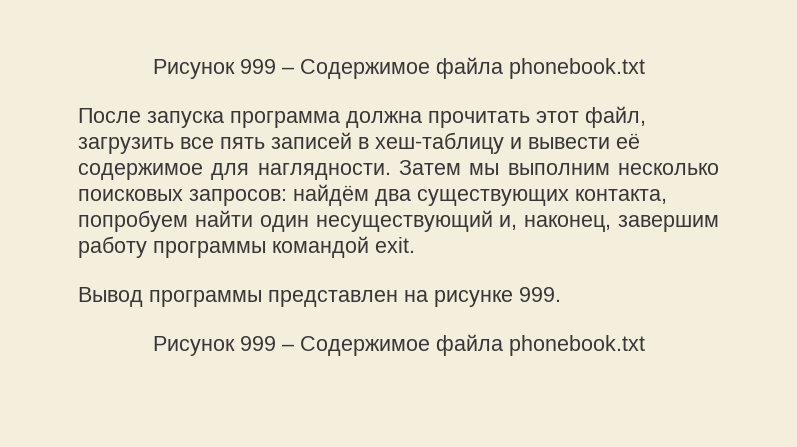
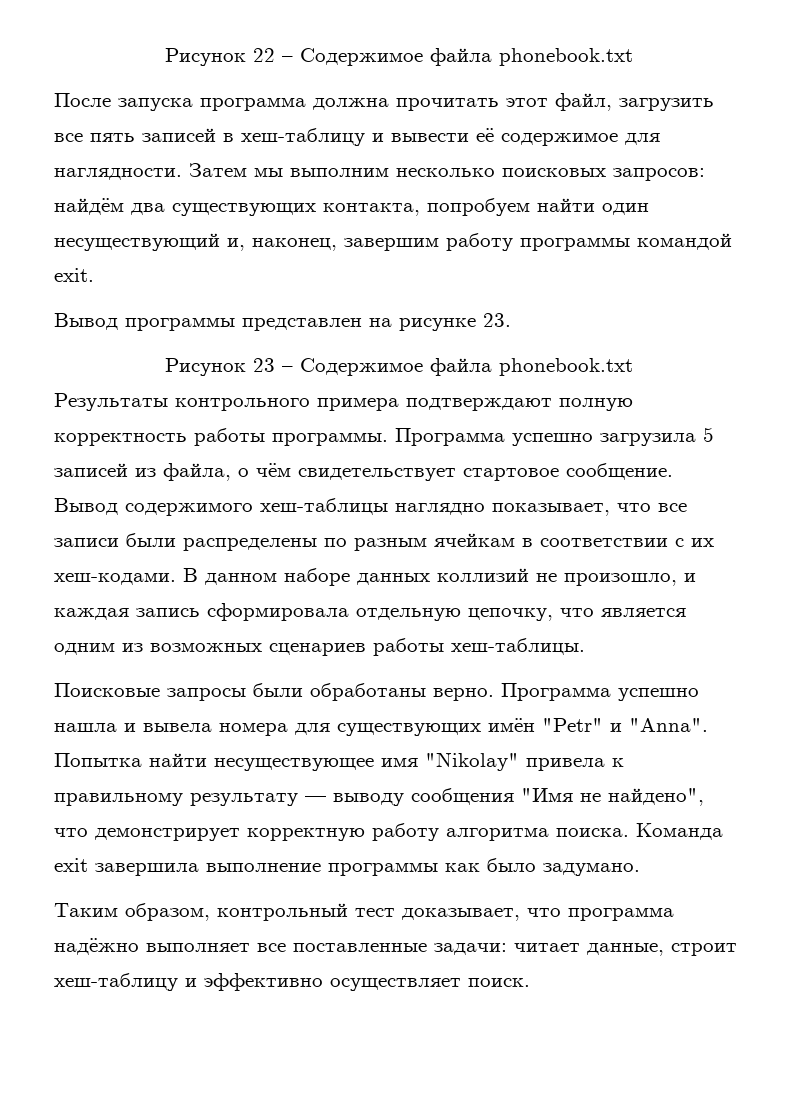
[152,59,276,79] Рисунок 999 -> [164,48,275,66] Рисунок 22
[519,287,561,302] [152,334,645,356] 999. // Рисунок 999 – Содержимое файла phonebook.txt -> [483,313,511,327] [164,358,633,376] [54,393,633,411] [54,427,714,446] [54,463,673,481] [54,498,687,516] [54,533,714,551] [54,568,696,586] [54,603,686,621] [54,638,585,656] [54,683,699,701] [54,718,708,736] [54,752,624,771] [54,788,704,806] [54,823,723,841] [54,858,640,876] [54,903,674,921] [54,938,737,956] [54,973,530,991] 23. // Рисунок 23 – Содержимое файла phonebook.txt // Результаты контрольного примера подтверждают полную корректность работы программы. Программа успешно загрузила 5 записей из файла, о чём свидетельствует стартовое сообщение. Вывод содержимого хеш-таблицы наглядно показывает, что все записи были распределены по разным ячейкам в соответствии с их хеш-кодами. В данном наборе данных коллизий не произошло, и каждая запись сформировала отдельную цепочку, что является одним из возможных сценариев работы хеш-таблицы. // Поисковые запросы были обработаны верно. Программа успешно нашла и вывела номера для существующих имён "Petr" и "Anna". Попытка найти несуществующее имя "Nikolay" привела к правильному результату — выводу сообщения "Имя не найдено", что демонстрирует корректную работу алгоритма поиска. Команда exit завершила выполнение программы как было задумано. // Таким образом, контрольный тест доказывает, что программа надёжно выполняет все поставленные задачи: читает данные, строит хеш-таблицу и эффективно осуществляет поиск.

